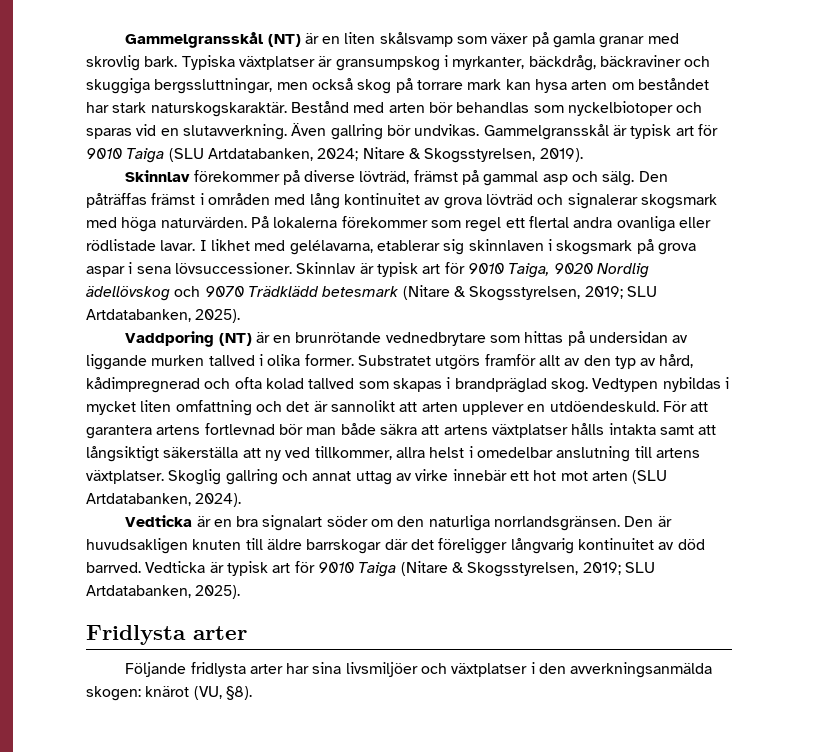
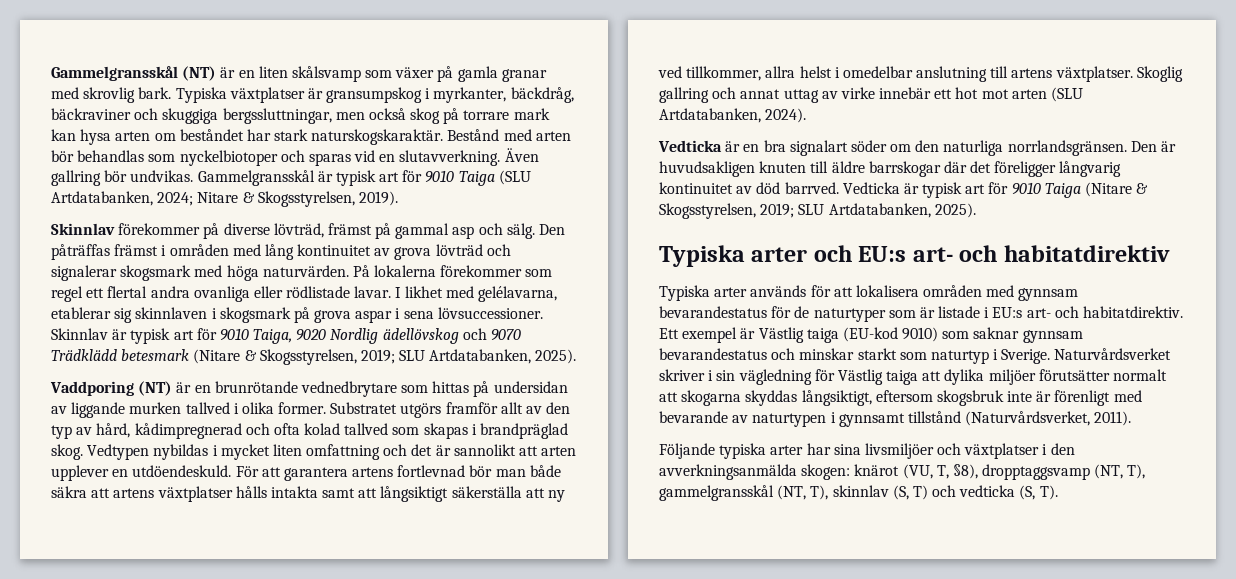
[86,625,247,645] Fridlysta arter -> [659,245,1170,267] [659,285,1079,301] [659,306,1184,322] [659,327,1083,343] [659,348,1172,364] [659,369,1168,385] [659,390,1142,406] [659,411,1132,427] Typiska arter och EU:s art- och habitatdirektiv // Typiska arter används för att lokalisera områden med gynnsam bevarandestatus för de naturtyper som är listade i EU:s art- och habitatdirektiv. Ett exempel är Västlig taiga (EU-kod 9010) som saknar gynnsam bevarandestatus och minskar starkt som naturtyp i Sverige. Naturvårdsverket skriver i sin vägledning för Västlig taiga att dylika miljöer förutsätter normalt att skogarna skyddas långsiktigt, eftersom skogsbruk inte är förenligt med bevarande av naturtypen i gynnsamt tillstånd (Naturvårdsverket, 2011).
[190,662,246,677] fridlysta -> [719,443,767,459] typiska
[225,686,252,700] §8). -> [936,464,1146,480] [659,485,1058,501] T, §8), dropptaggsvamp (NT, T), gammelgransskål (NT, T), skinnlav (S, T) och vedticka (S, T).

